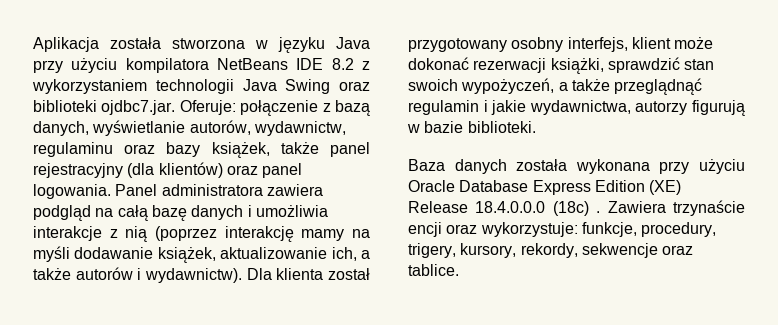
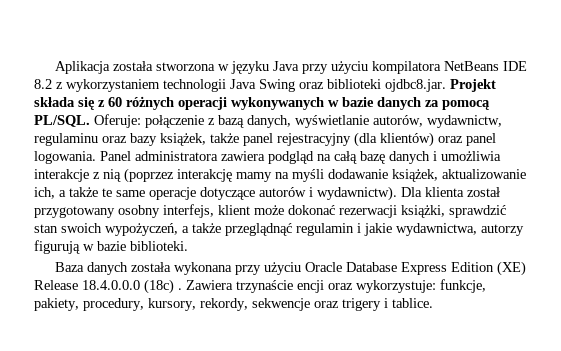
[101,100,176,115] ojdbc7.jar. -> [385,79,496,92] [34,96,490,110] [34,115,90,127] ojdbc8.jar. Projekt składa się z 60 różnych operacji wykonywanych w bazie danych za pomocą PL/SQL.
(71, 274) none -> [102,187,255,200] te same operacje dotyczące
[641,222,717,237] [408,243,456,258] procedury, trigery, -> [34,298,144,311] pakiety, procedury,
(694, 250) none -> [342,298,388,311] trigery i

